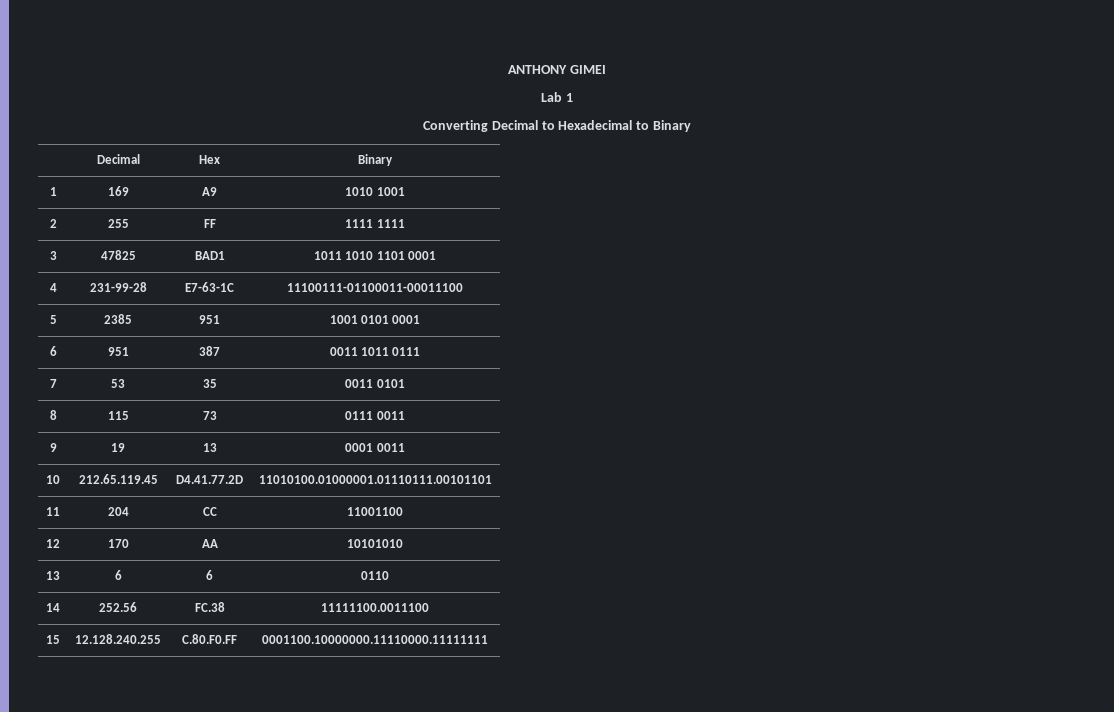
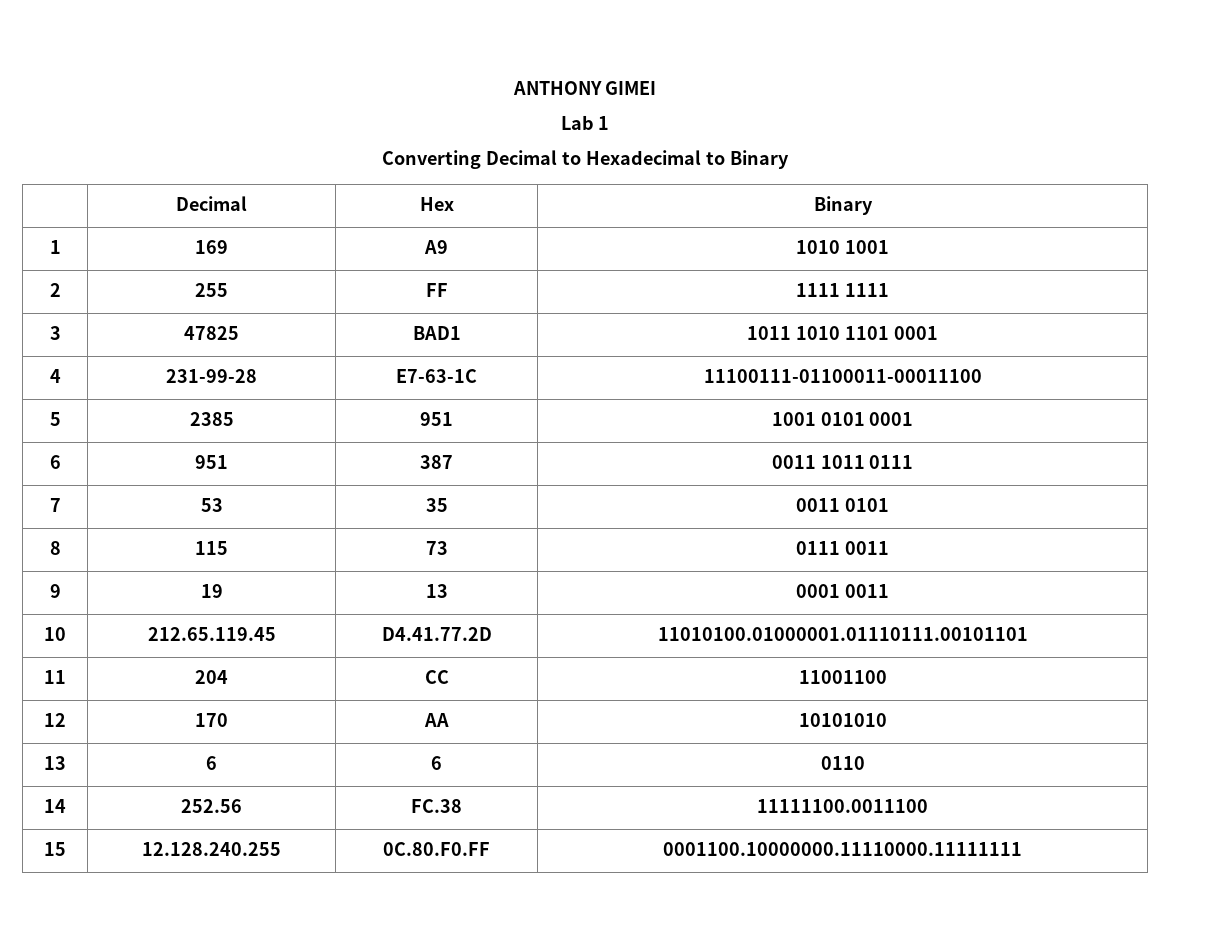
[182,634,237,644] C.80.F0.FF -> [383,842,490,856] 0C.80.F0.FF

